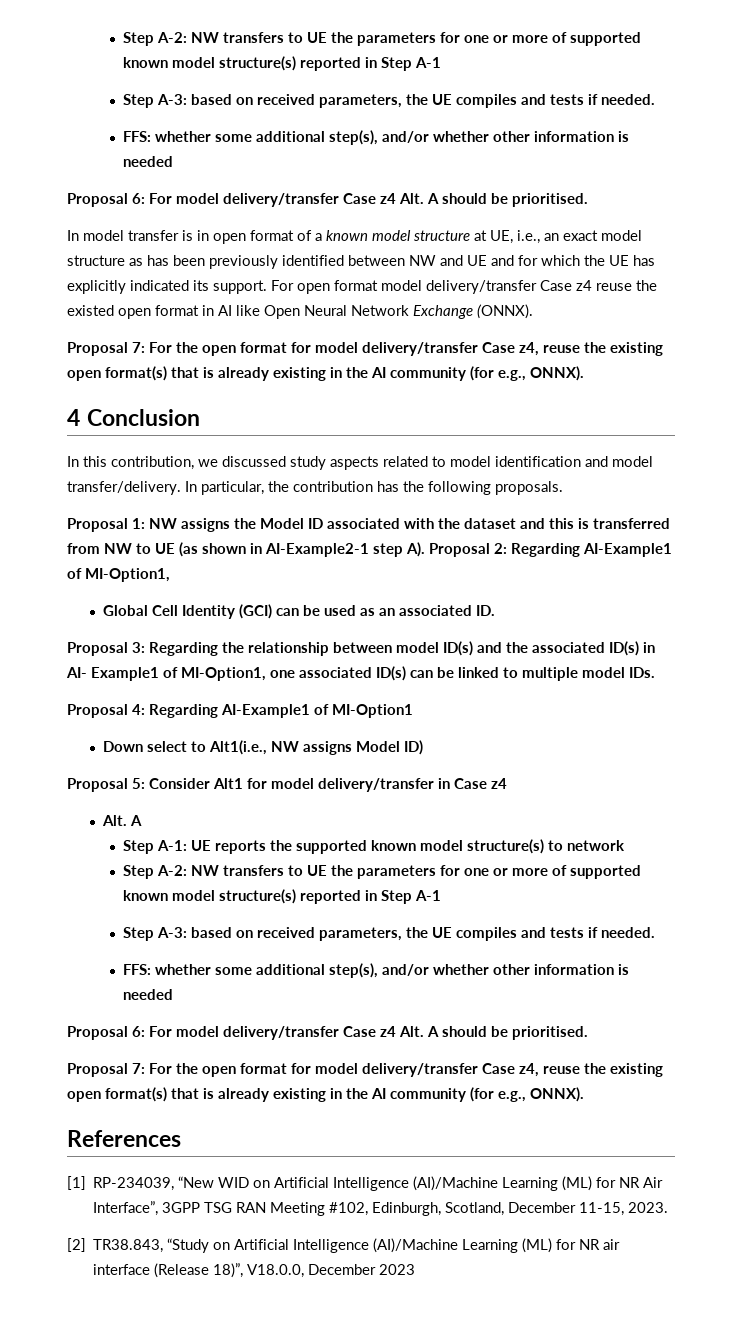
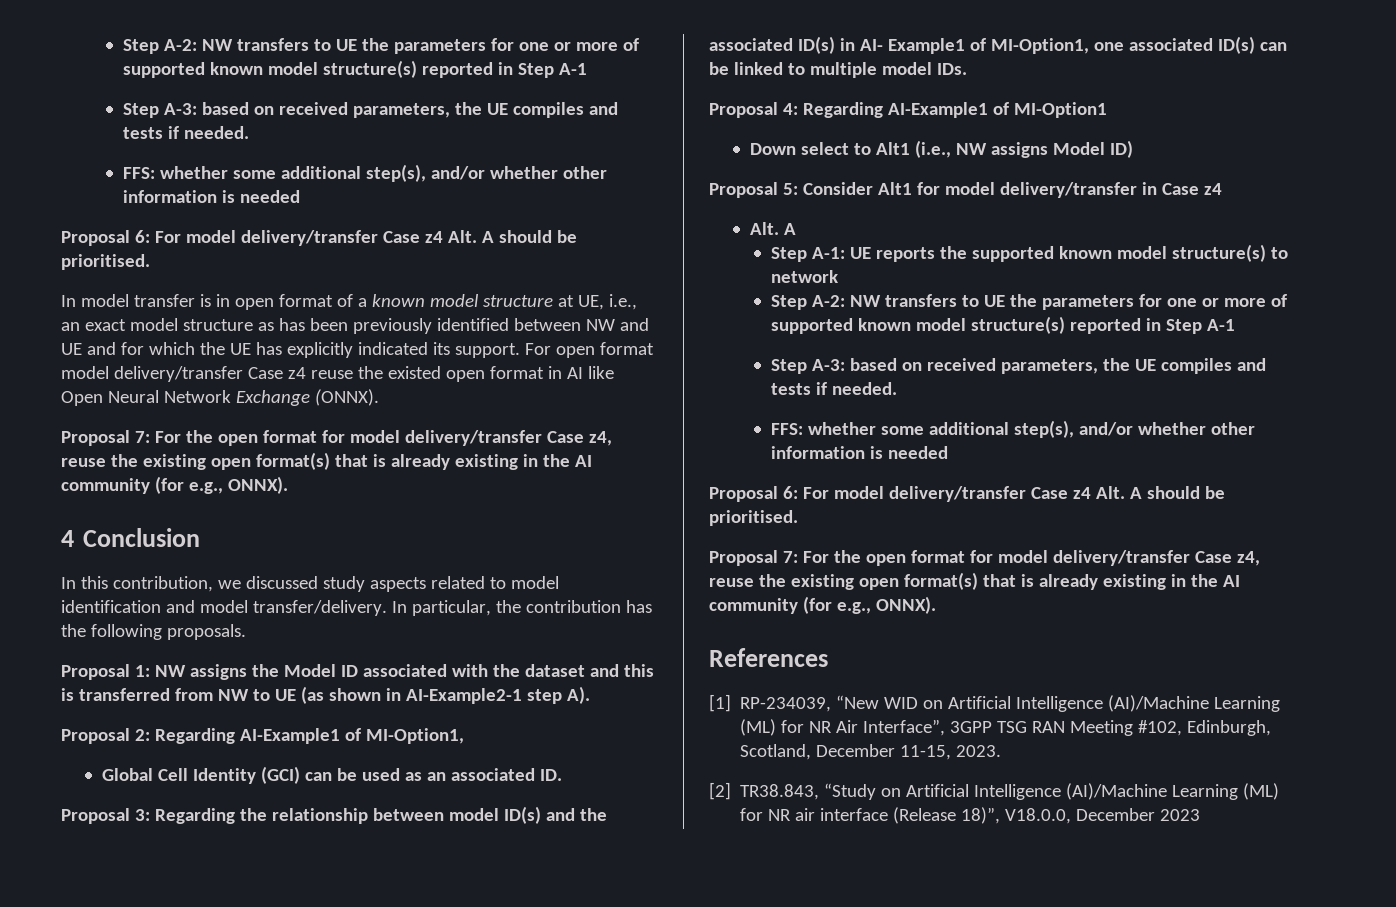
(425, 549) none -> (590, 695) //
[208,740,267,755] Alt1(i.e., -> [876,140,952,158] Alt1 (i.e.,

